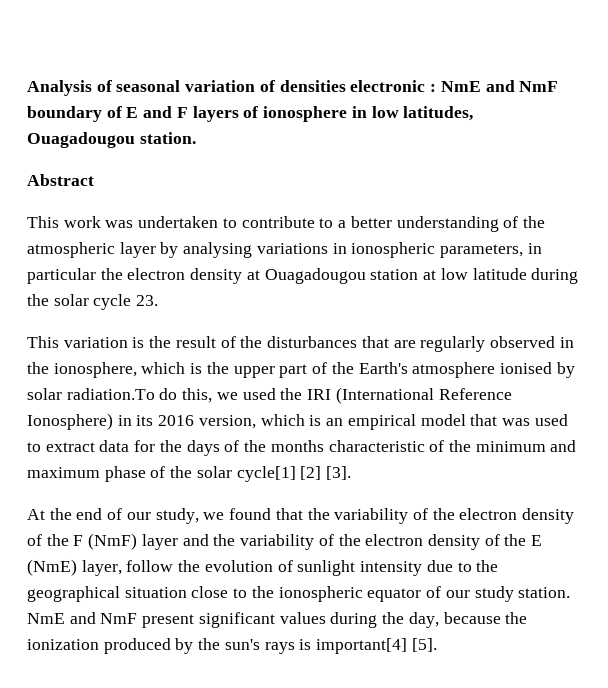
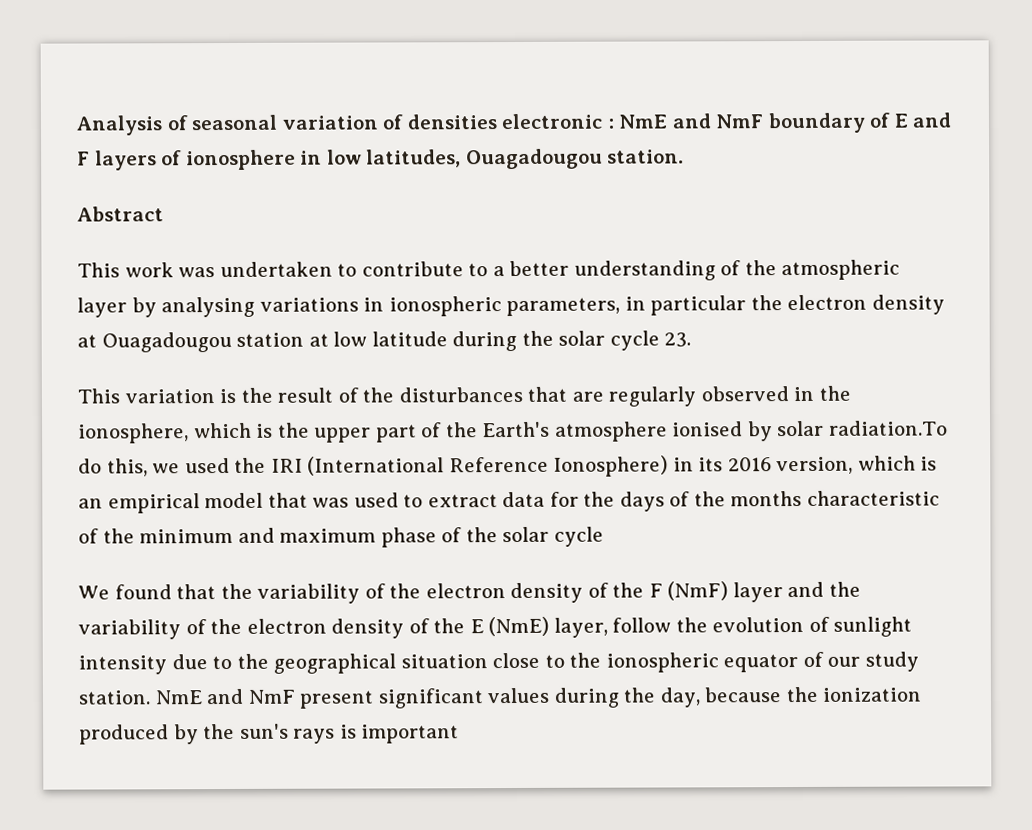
[236,466,352,482] [27,508,225,524] cycle[1] [2] [3]. // At the end of our study, we -> [553,526,604,547] [78,585,110,600] cycle // We
[316,638,437,654] important[4] [5]. -> [361,724,460,744] important

